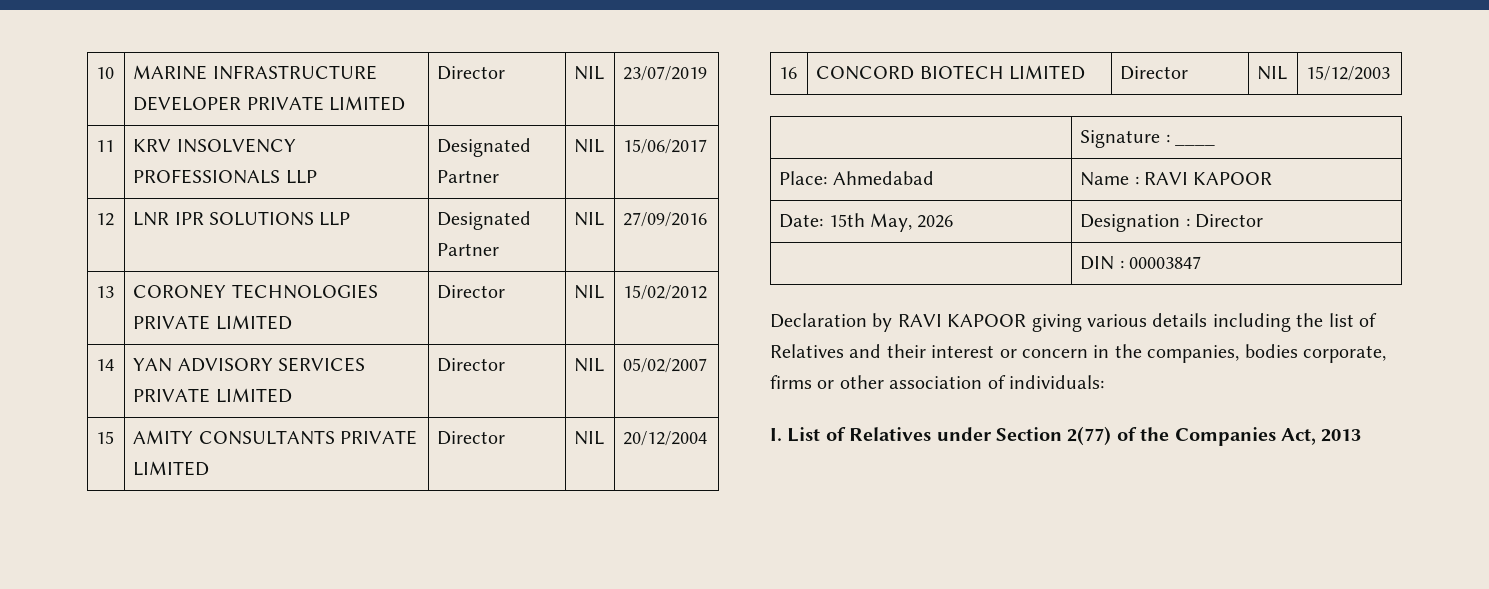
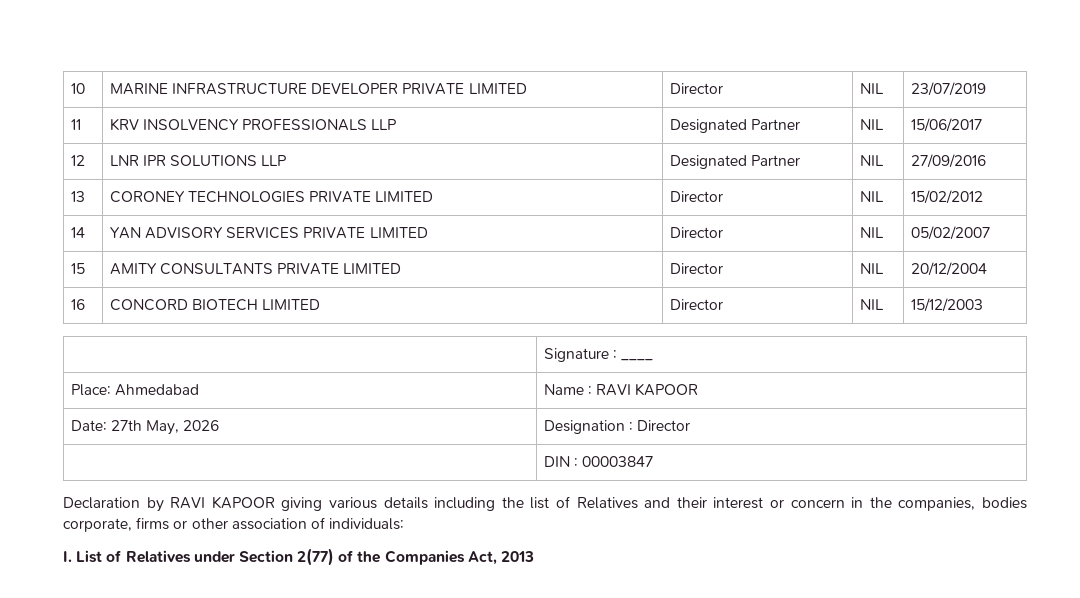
[828,213,865,227] 15th -> [111,420,143,431] 27th

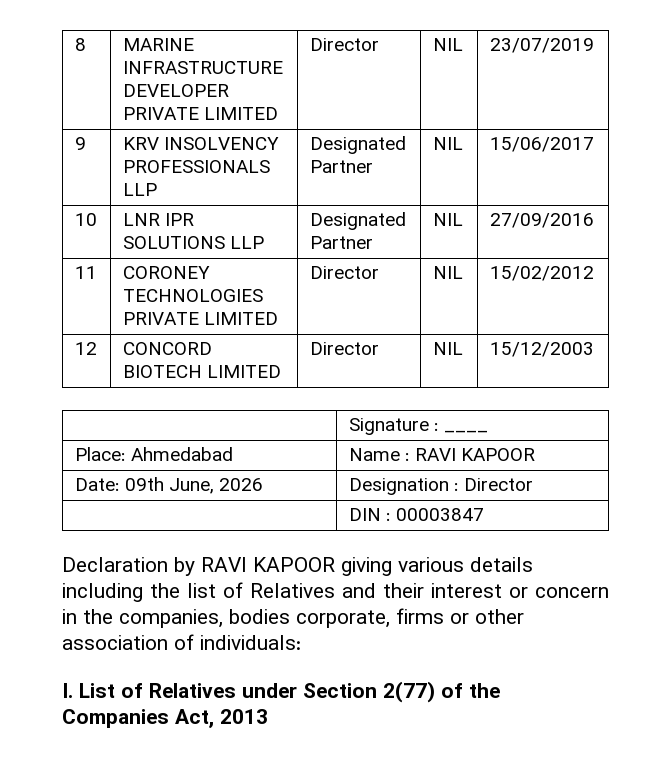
[70,83,85,94] 10 -> [74,38,86,51] 8
[70,119,81,130] 11 -> [74,137,86,150] 9
[70,155,85,166] 12 -> [74,213,97,226] 10
[70,191,85,202] 13 -> [74,266,97,279] 11
[70,227,85,238] [109,227,428,239] [669,227,723,238] [859,227,884,238] [910,226,990,240] [70,263,85,274] [109,263,402,275] [669,263,723,274] [859,263,884,274] [910,262,987,276] [70,299,85,310] 14 | YAN ADVISORY SERVICES PRIVATE LIMITED | Director | NIL | 05/02/2007 // 15 | AMITY CONSULTANTS PRIVATE LIMITED | Director | NIL | 20/12/2004 // 16 -> [74,342,97,355] 12
[111,420,180,435] 27th May, -> [124,477,215,494] 09th June,

